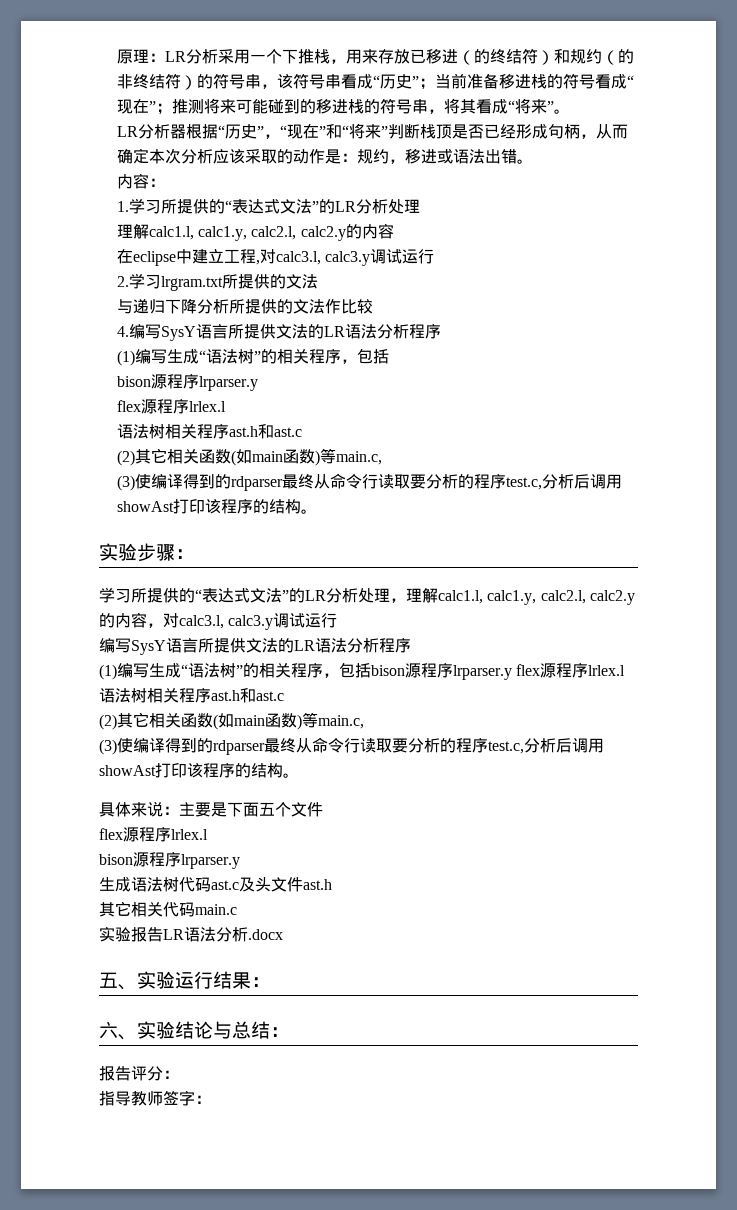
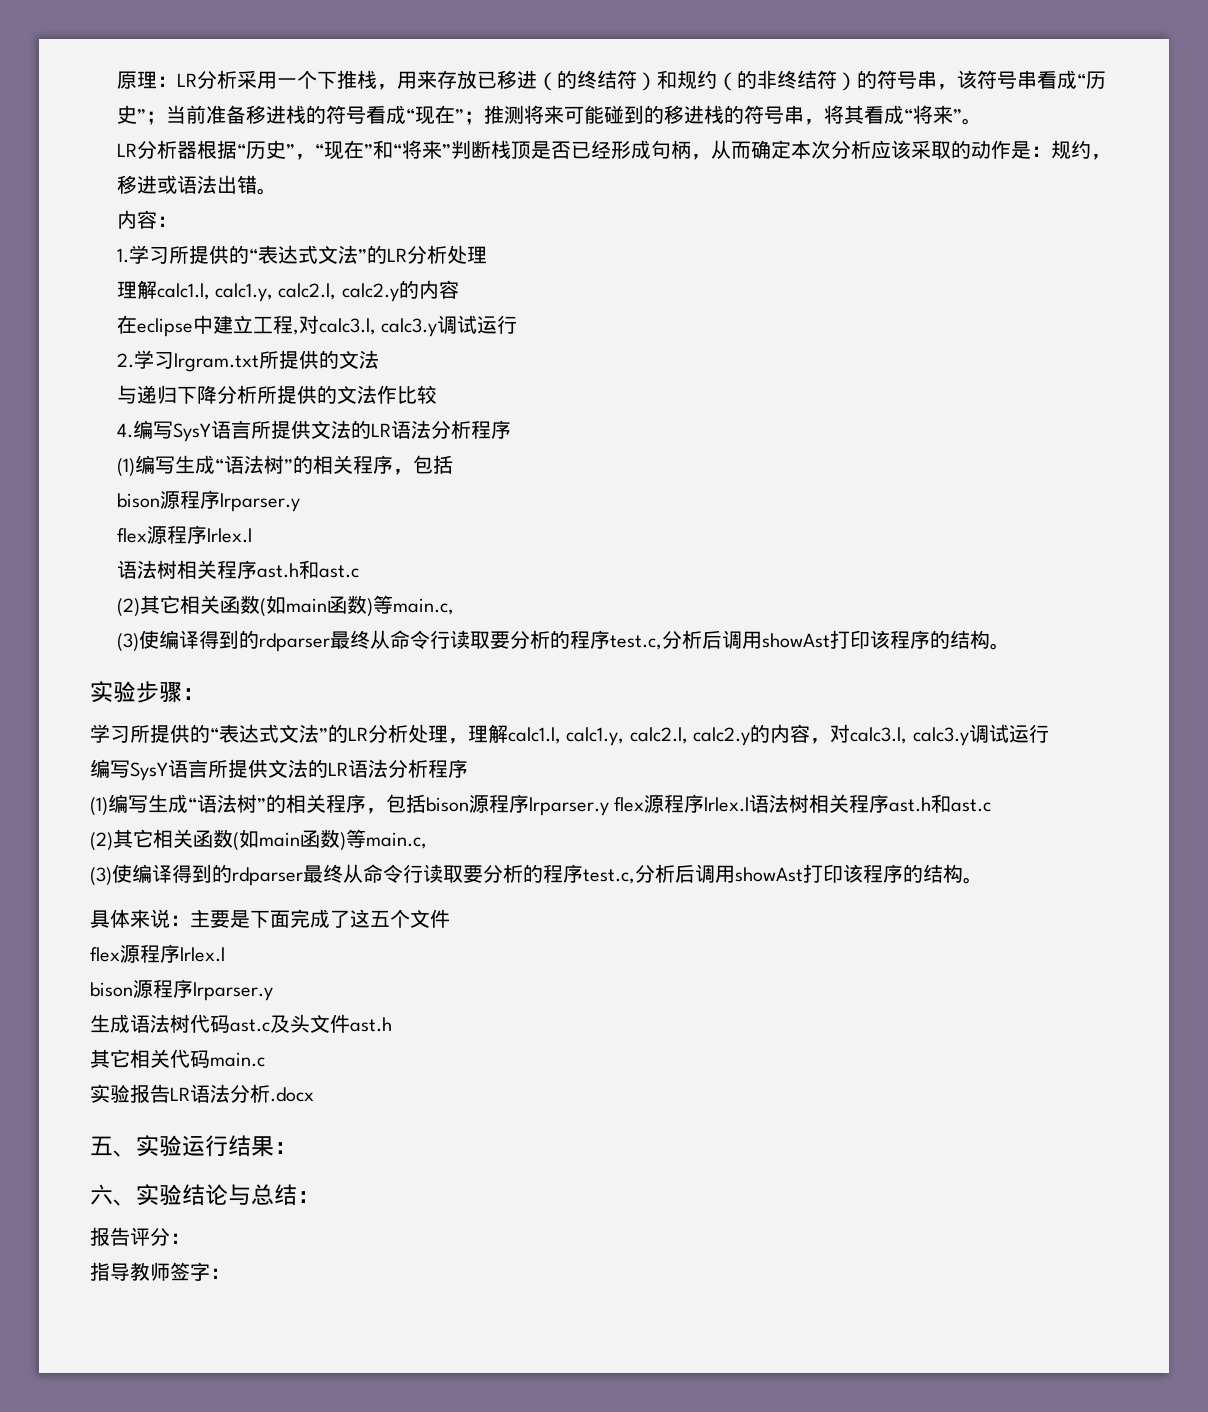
(259, 809) none -> [290,909,370,928] 完成了这

